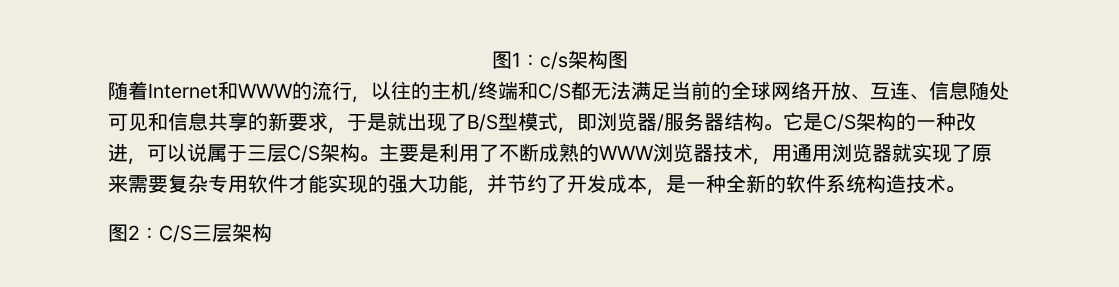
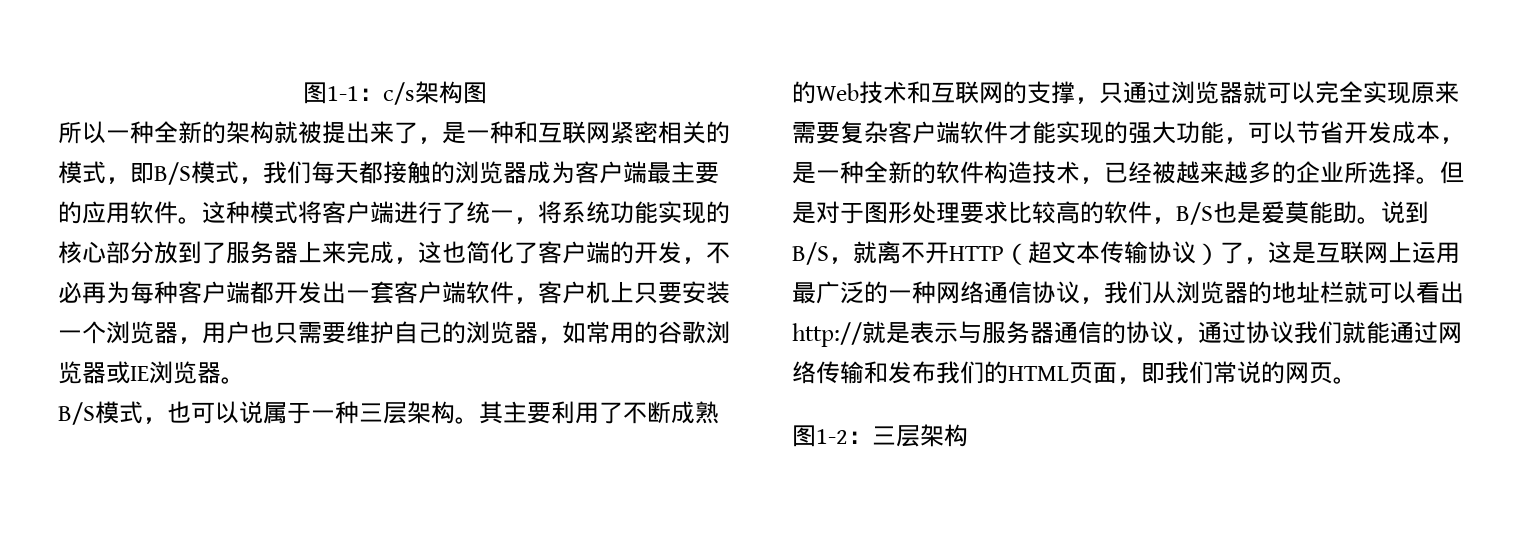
[491,51,521,69] 图1 -> [303,82,359,104] 图1-1
[108,81,1009,103] [108,112,976,134] [108,143,972,165] 随着Internet和WWW的流行，以往的主机/终端和C/S都无法满足当前的全球网络开放、互连、信息随处可见和信息共享的新要求，于是就出现了B/S型模式，即浏览器/服务器结构。它是C/S架构的一种改进，可以说属于三层C/S架构。主要是利用了不断成熟的WWW浏览器技术，用通用浏览器就实现了 -> [58,121,730,144] [58,161,719,185] [58,201,730,224] [58,241,730,264] [58,281,730,304] [58,321,730,344] [58,361,245,384] [58,401,719,425] [792,81,1411,104] 所以一种全新的架构就被提出来了，是一种和互联网紧密相关的模式，即B/S模式，我们每天都接触的浏览器成为客户端最主要的应用软件。这种模式将客户端进行了统一，将系统功能实现的核心部分放到了服务器上来完成，这也简化了客户端的开发，不必再为每种客户端都开发出一套客户端软件，客户机上只要安装一个浏览器，用户也只需要维护自己的浏览器，如常用的谷歌浏览器或IE浏览器。 // B/S模式，也可以说属于一种三层架构。其主要利用了不断成熟的Web技术和互联网的支撑，只通过浏览器就可以完全实现
[208,174,248,193] 专用 -> [888,121,960,144] 客户端
[487,174,567,194] 并节约了 -> [1248,121,1344,144] 可以节省
[826,174,866,193] 系统 -> (984, 172) none
(946, 183) none -> [1080,161,1464,184] [792,201,1429,225] [792,241,1460,265] [792,281,1464,304] [792,321,1462,347] [792,361,1333,384] ，已经被越来越多的企业所选择。但是对于图形处理要求比较高的软件，B/S也是爱莫能助。说到B/S，就离不开HTTP（超文本传输协议）了，这是互联网上运用最广泛的一种网络通信协议，我们从浏览器的地址栏就可以看出http://就是表示与服务器通信的协议，通过协议我们就能通过网络传输和发布我们的HTML页面，即我们常说的网页
[128,225,192,243] 2：C/S -> [816,429,872,444] 1-2：

